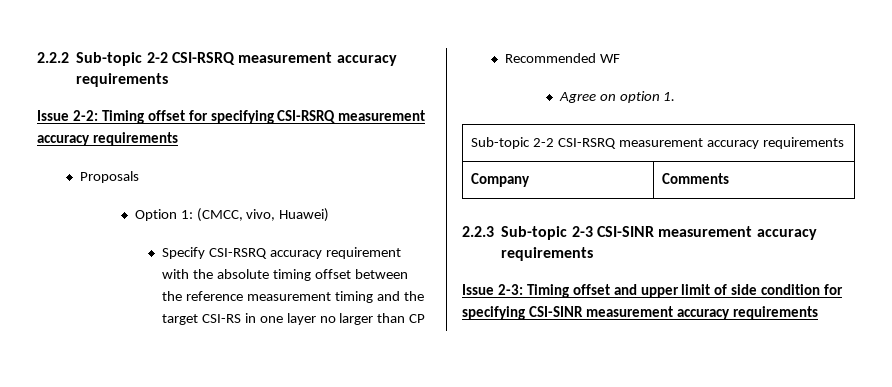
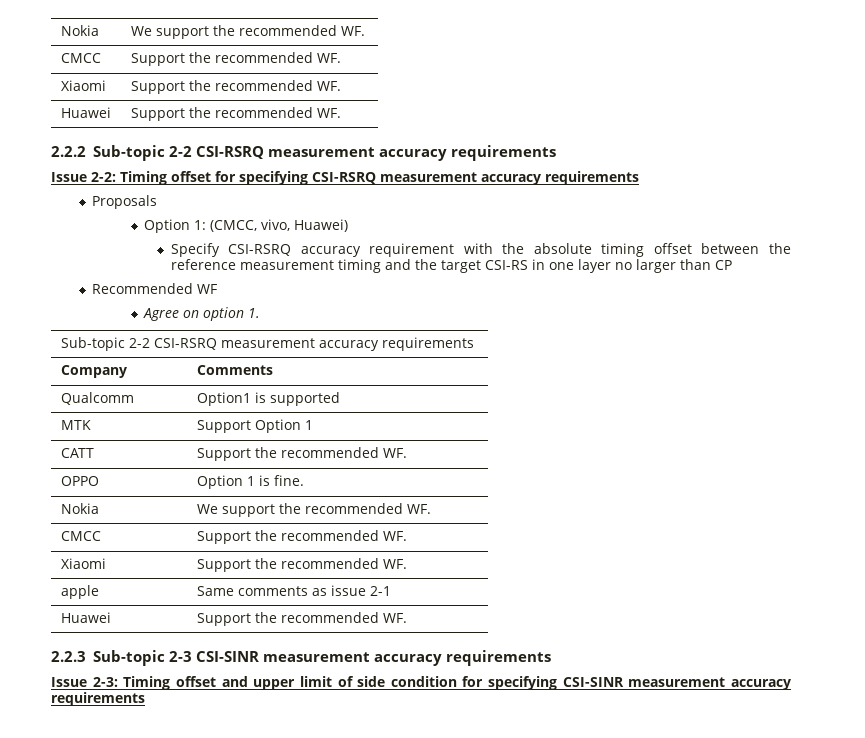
(37, 57) none -> [60,25,99,36] [130,25,365,39] [60,53,101,63] [130,52,341,66] [60,80,106,91] [130,80,341,94] [60,107,111,118] [130,107,341,121] Nokia | We support the recommended WF. // CMCC | Support the recommended WF. // Xiaomi | Support the recommended WF. // Huawei | Support the recommended WF. //
(730, 178) none -> [60,392,134,405] [196,392,340,406] [60,420,91,430] [196,419,313,433] [60,448,95,458] [196,447,407,461] [60,476,99,486] [196,475,304,489] [60,503,99,514] [196,503,431,517] [60,531,101,541] [196,530,407,544] [60,558,106,569] [196,558,407,572] [60,585,99,599] [196,585,391,596] [60,612,111,623] [196,612,407,626] // Qualcomm | Option1 is supported // MTK | Support Option 1 // CATT | Support the recommended WF. // OPPO | Option 1 is fine. // Nokia | We support the recommended WF. // CMCC | Support the recommended WF. // Xiaomi | Support the recommended WF. // apple | Same comments as issue 2-1 // Huawei | Support the recommended WF.

